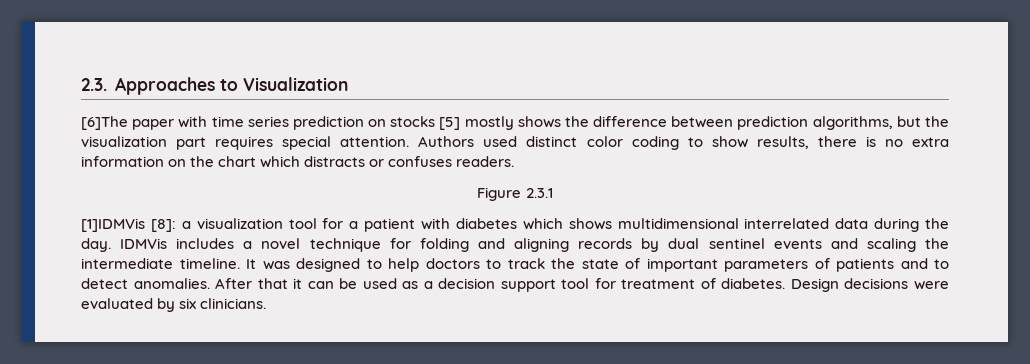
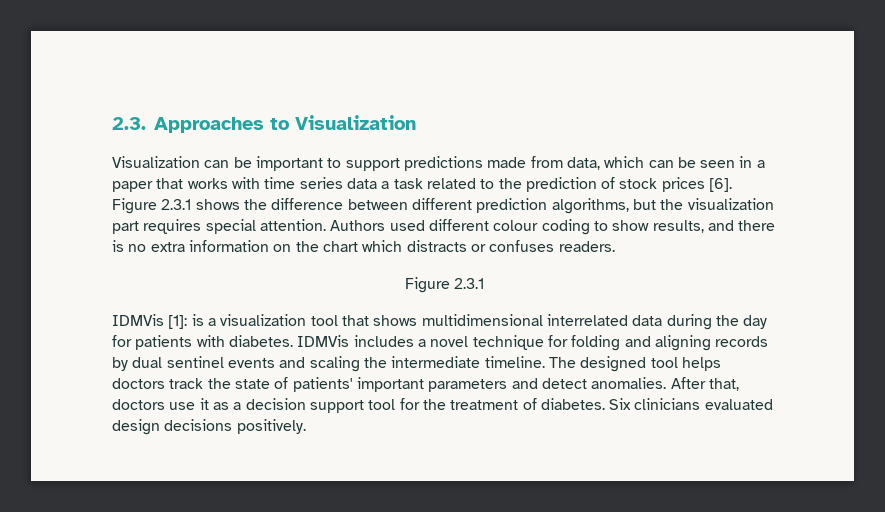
[81,116,514,130] [6]The paper with time series prediction on stocks [5] mostly -> [112,156,765,171] [112,177,733,192] [112,198,192,214] Visualization can be important to support predictions made from data, which can be seen in a paper that works with time series data a task related to the prediction of stock prices [6]. Figure 2.3.1
(734, 122) none -> [411,198,472,210] different
[526,136,623,147] distinct color -> [428,219,539,231] different colour
(809, 142) none -> [707,220,734,231] and
[81,218,563,232] [1]IDMVis [8]: a visualization tool for a patient with diabetes which -> [112,314,369,329] IDMVis [1]: is a visualization tool that
[81,238,111,252] day. -> [743,315,768,329] [112,335,293,350] day for patients with diabetes.
[246,258,501,272] It was designed to help doctors to -> [548,356,721,372] [112,378,165,389] The designed tool helps doctors
(640, 263) none -> [292,377,353,392] patients'
[814,258,949,272] [81,278,397,289] of patients and to detect anomalies. After that it can be used -> [511,377,739,391] [112,398,209,410] and detect anomalies. After that, doctors use it
(616, 283) none -> [422,399,446,410] the
[790,278,949,292] [81,298,267,312] Design decisions were evaluated by six clinicians. -> [609,398,773,410] [112,419,306,435] Six clinicians evaluated design decisions positively.

